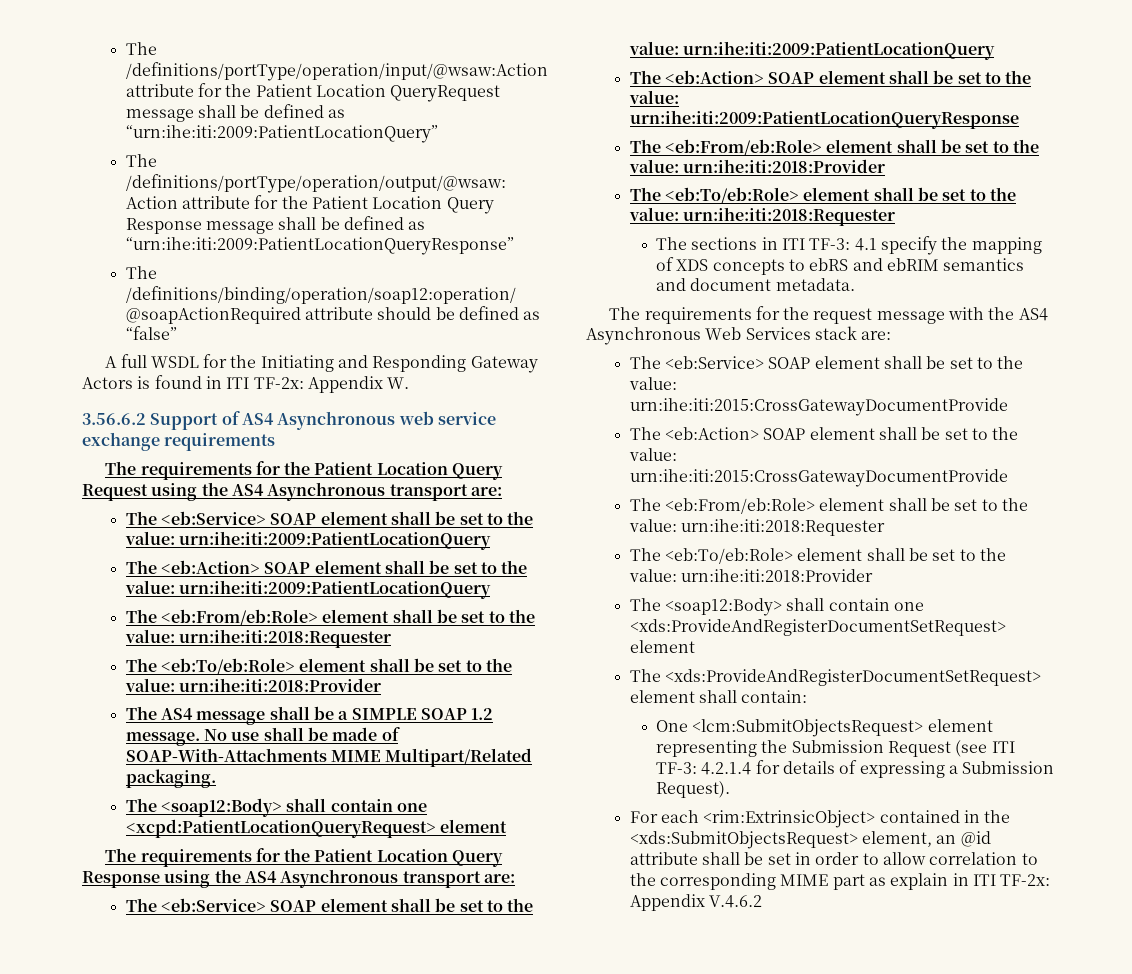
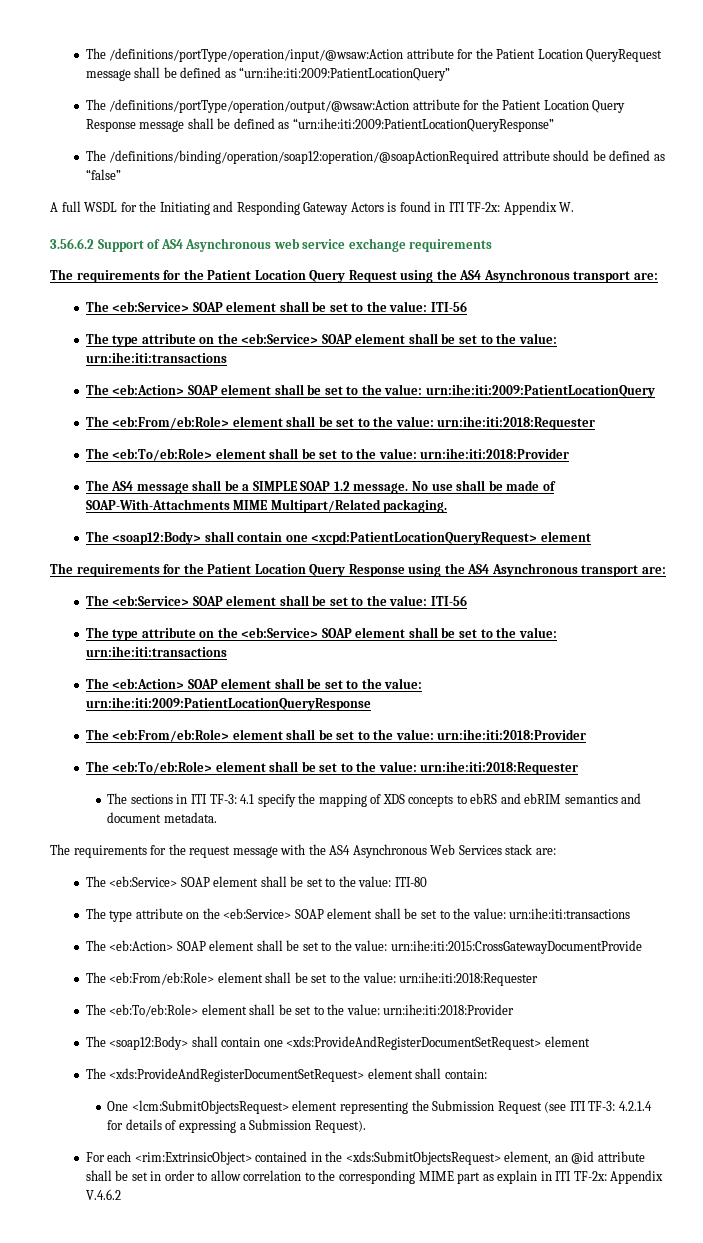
[179,531,492,550] urn:ihe:iti:2009:PatientLocationQuery -> [430,301,467,312] [85,333,557,347] [85,352,227,363] ITI-56 // The type attribute on the <eb:Service> SOAP element shall be set to the value: urn:ihe:iti:transactions
[683,41,996,60] urn:ihe:iti:2009:PatientLocationQuery -> [430,595,467,606] [85,627,557,641] [85,646,227,657] ITI-56 // The type attribute on the <eb:Service> SOAP element shall be set to the value: urn:ihe:iti:transactions
[629,398,1008,416] urn:ihe:iti:2015:CrossGatewayDocumentProvide -> [394,877,427,887] [85,908,631,922] ITI-80 // The type attribute on the <eb:Service> SOAP element shall be set to the value: urn:ihe:iti:transactions

